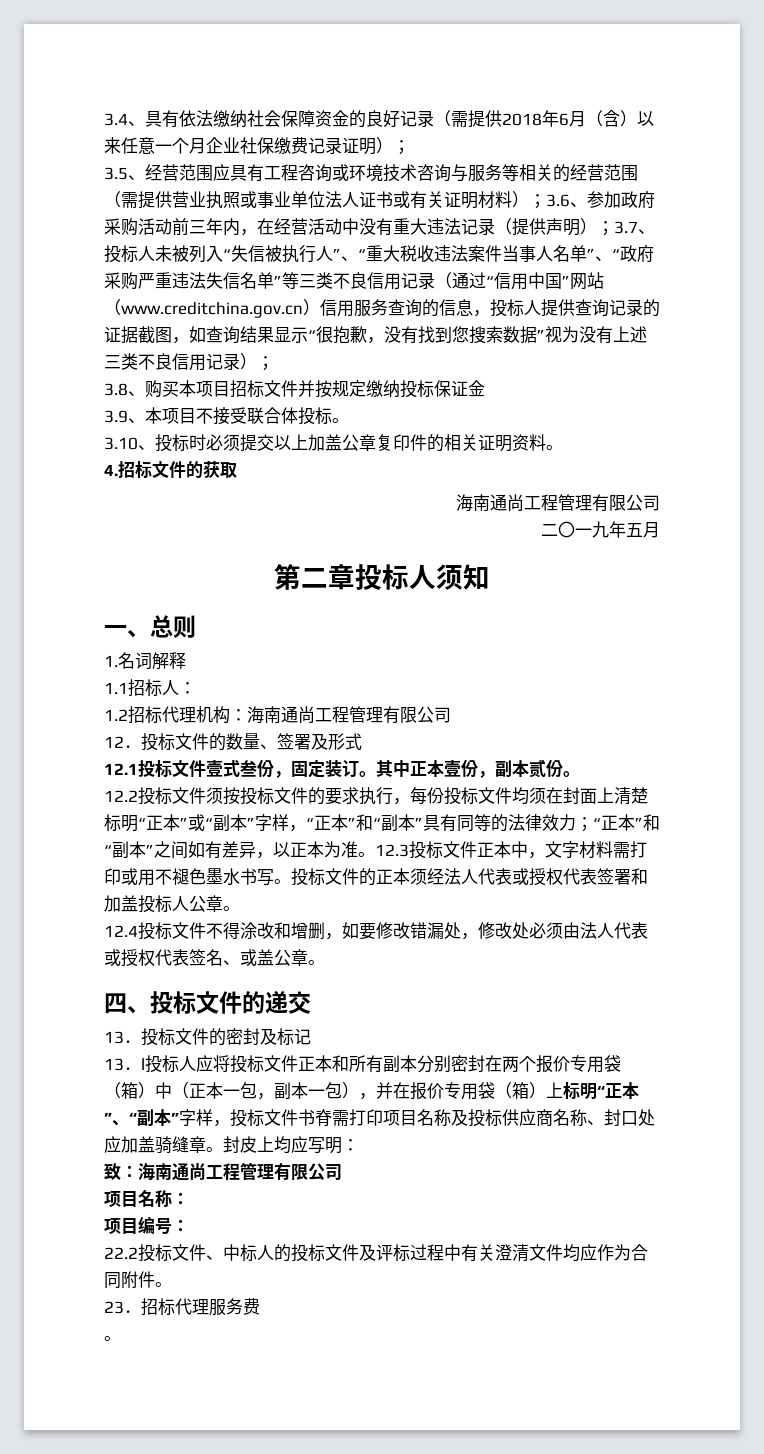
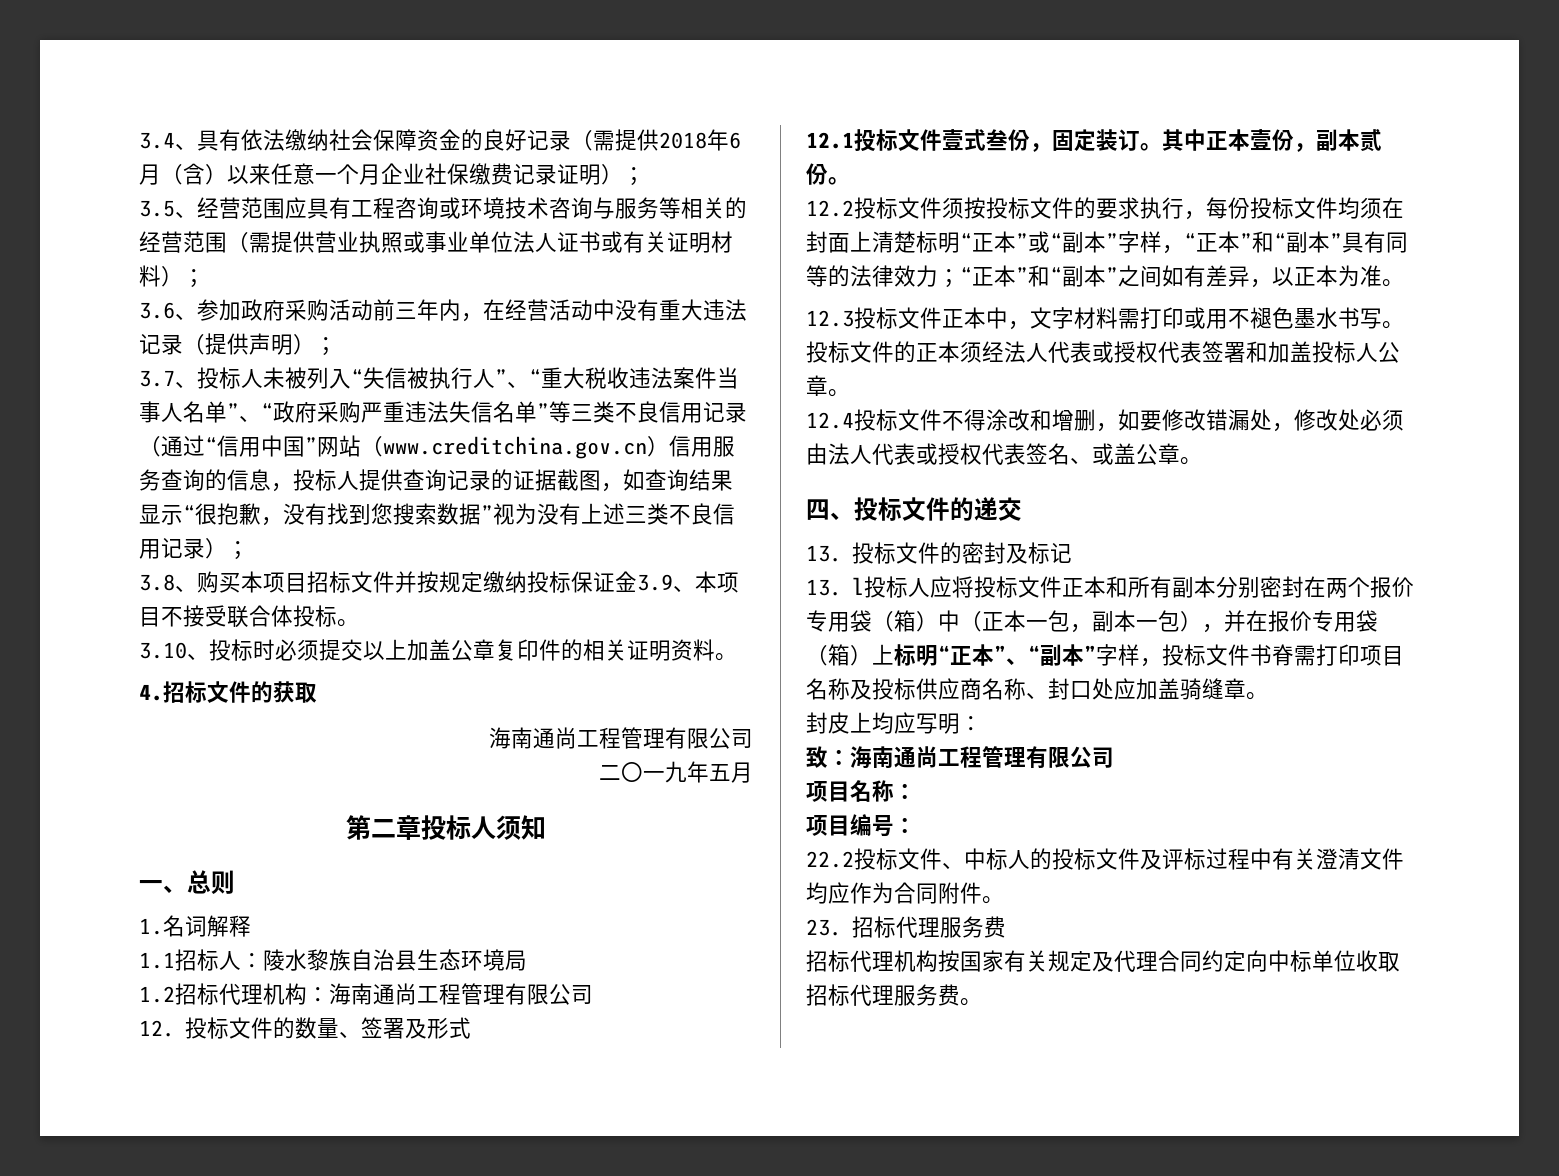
(546, 201) none -> (205, 278) //
(614, 228) none -> (337, 346) //
(485, 388) // -> (637, 581) none
(196, 688) none -> [263,949,527,971] 陵水黎族自治县生态环境局
(375, 854) none -> (1404, 283) //
(223, 1149) none -> (1268, 696) //
(260, 1306) none -> [806,950,1400,972] [806,984,960,1006] 招标代理机构按国家有关规定及代理合同约定向中标单位收取招标代理服务费

